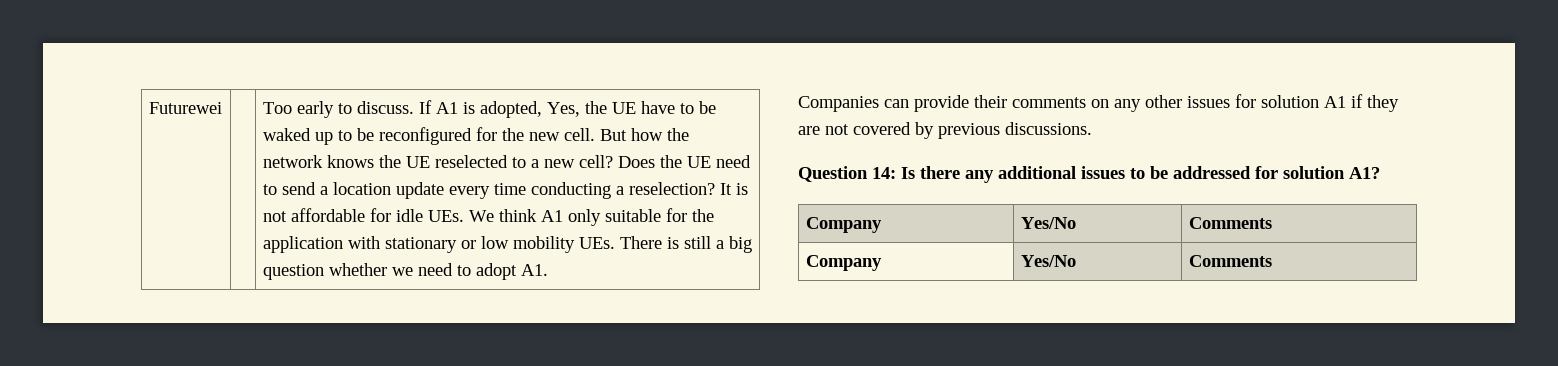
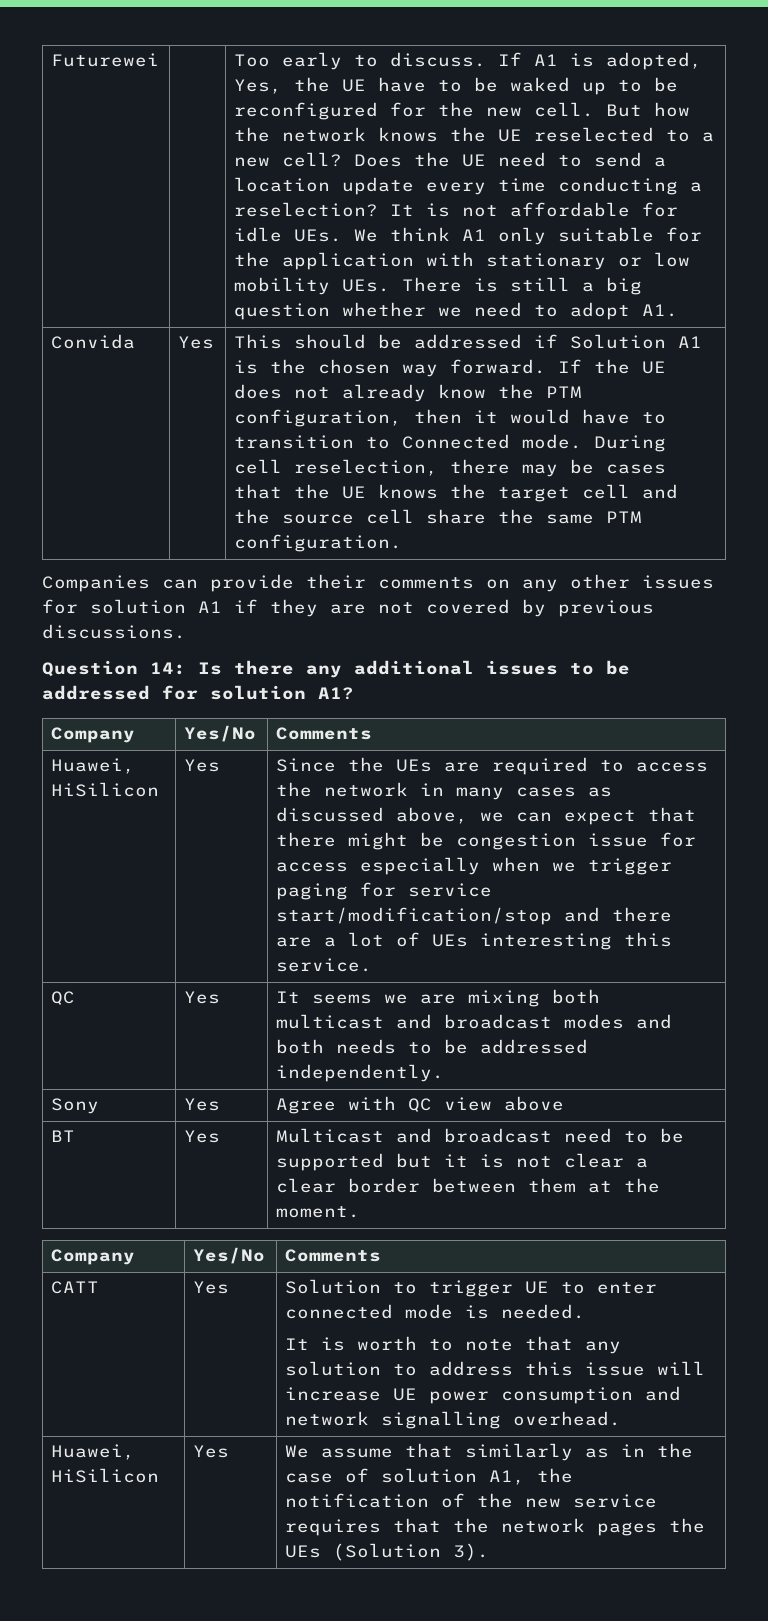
(548, 270) none -> [51,334,136,349] [178,336,215,349] [234,334,703,349] [234,359,667,377] [234,384,583,402] [234,409,667,427] [234,434,667,452] [234,459,667,477] [234,484,679,502] [234,509,643,524] [234,534,403,552] // Convida | Yes | This should be addressed if Solution A1 is the chosen way forward. If the UE does not already know the PTM configuration, then it would have to transition to Connected mode. During cell reselection, there may be cases that the UE knows the target cell and the source cell share the same PTM configuration.
[805,255,882,271] [1020,255,1076,267] [1188,255,1272,267] Company | Yes/No | Comments -> [51,758,136,774] [51,782,160,797] [184,759,221,772] [276,757,709,775] [276,782,613,800] [276,807,697,825] [276,832,697,850] [276,857,673,875] [276,882,493,900] [276,907,673,925] [276,932,673,950] [276,958,373,972] [51,991,76,1005] [184,991,221,1004] [276,989,601,1007] [276,1014,673,1029] [276,1039,589,1054] [276,1064,445,1082] [51,1098,100,1114] [184,1098,221,1111] [276,1096,565,1114] [51,1130,76,1142] [184,1130,221,1143] [276,1128,685,1143] [276,1153,649,1171] [276,1178,661,1193] [276,1206,361,1218] [51,1249,136,1265] [193,1247,266,1264] [285,1249,382,1262] [51,1281,100,1294] [193,1281,230,1294] [285,1279,658,1297] [285,1304,586,1319] [285,1336,622,1354] [285,1361,706,1376] [285,1386,682,1404] [285,1411,622,1429] [51,1444,136,1460] [51,1468,160,1483] [193,1445,230,1458] [285,1443,694,1461] [285,1468,574,1485] [285,1493,658,1508] [285,1518,706,1536] [285,1543,490,1561] Huawei, HiSilicon | Yes | Since the UEs are required to access the network in many cases as discussed above, we can expect that there might be congestion issue for access especially when we trigger paging for service start/modification/stop and there are a lot of UEs interesting this service. // QC | Yes | It seems we are mixing both multicast and broadcast modes and both needs to be addressed independently. // Sony | Yes | Agree with QC view above // BT | Yes | Multicast and broadcast need to be supported but it is not clear a clear border between them at the moment. // Company | Yes/No | Comments // CATT | Yes | Solution to trigger UE to enter connected mode is needed. // It is worth to note that any solution to address this issue will increase UE power consumption and network signalling overhead. // Huawei, HiSilicon | Yes | We assume that similarly as in the case of solution A1, the notification of the new service requires that the network pages the UEs (Solution 3).

